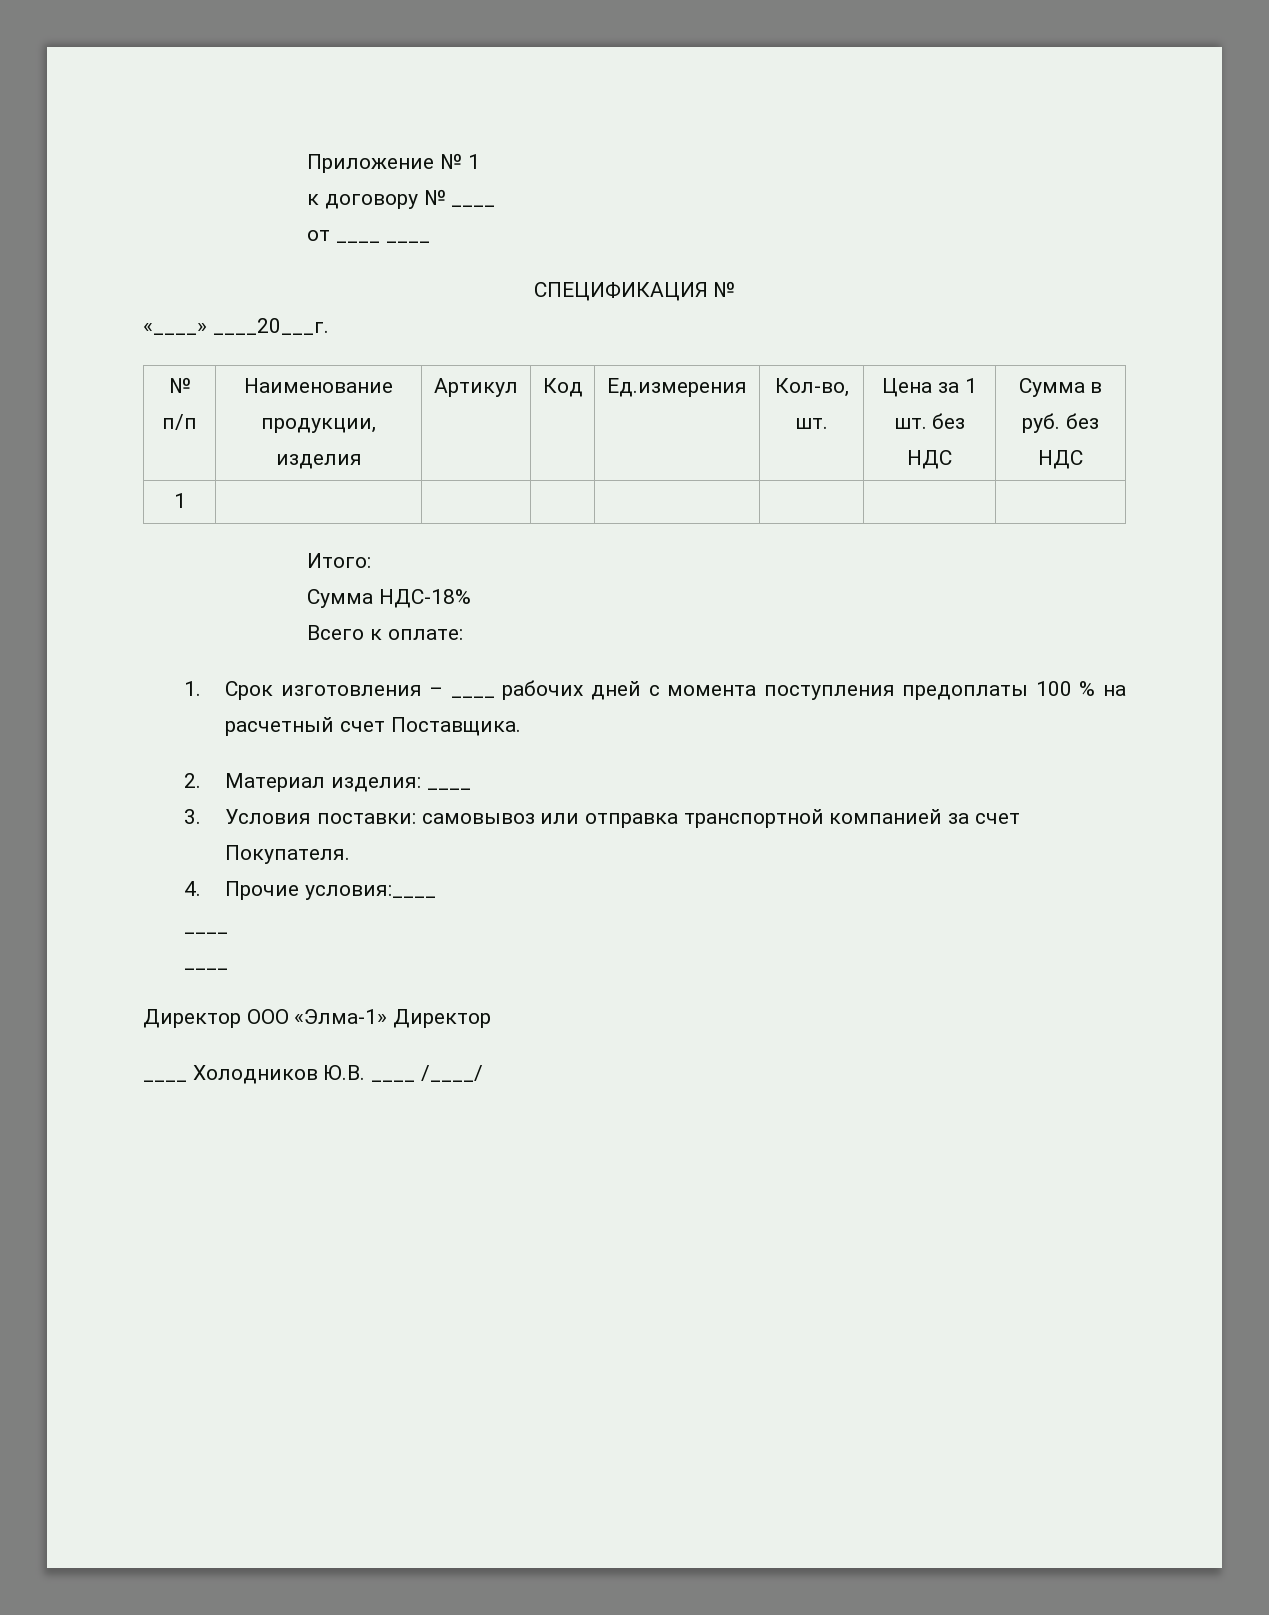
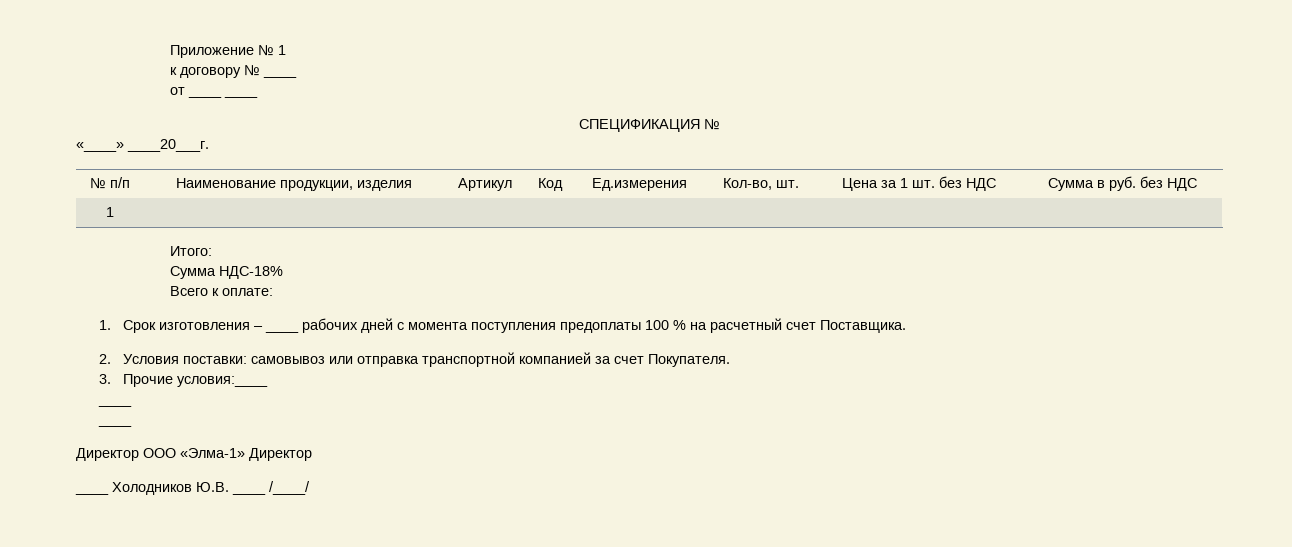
[225,773,471,792] [184,809,202,824] Материал изделия: ____ // 3. -> (112, 359) none
[184,881,202,896] 4. -> [99,374,112,384] 3.

